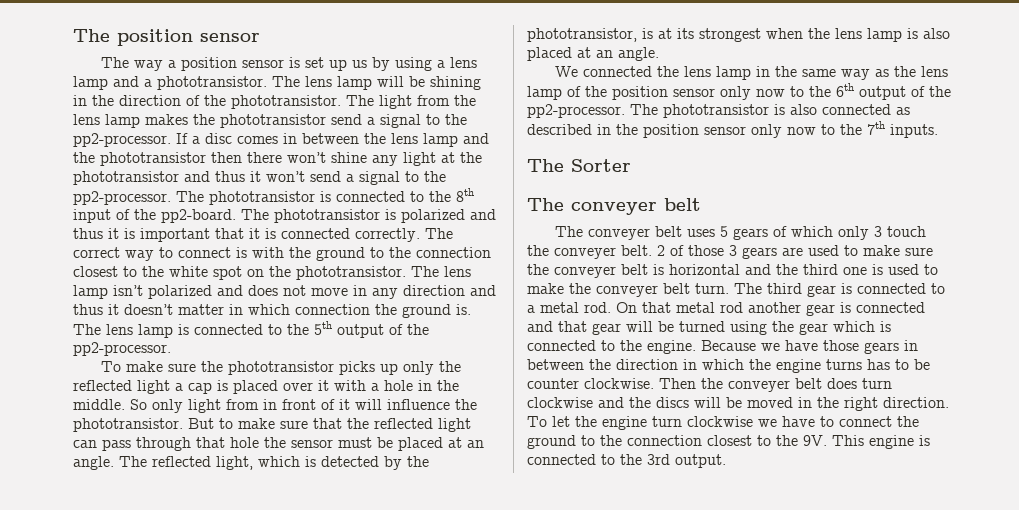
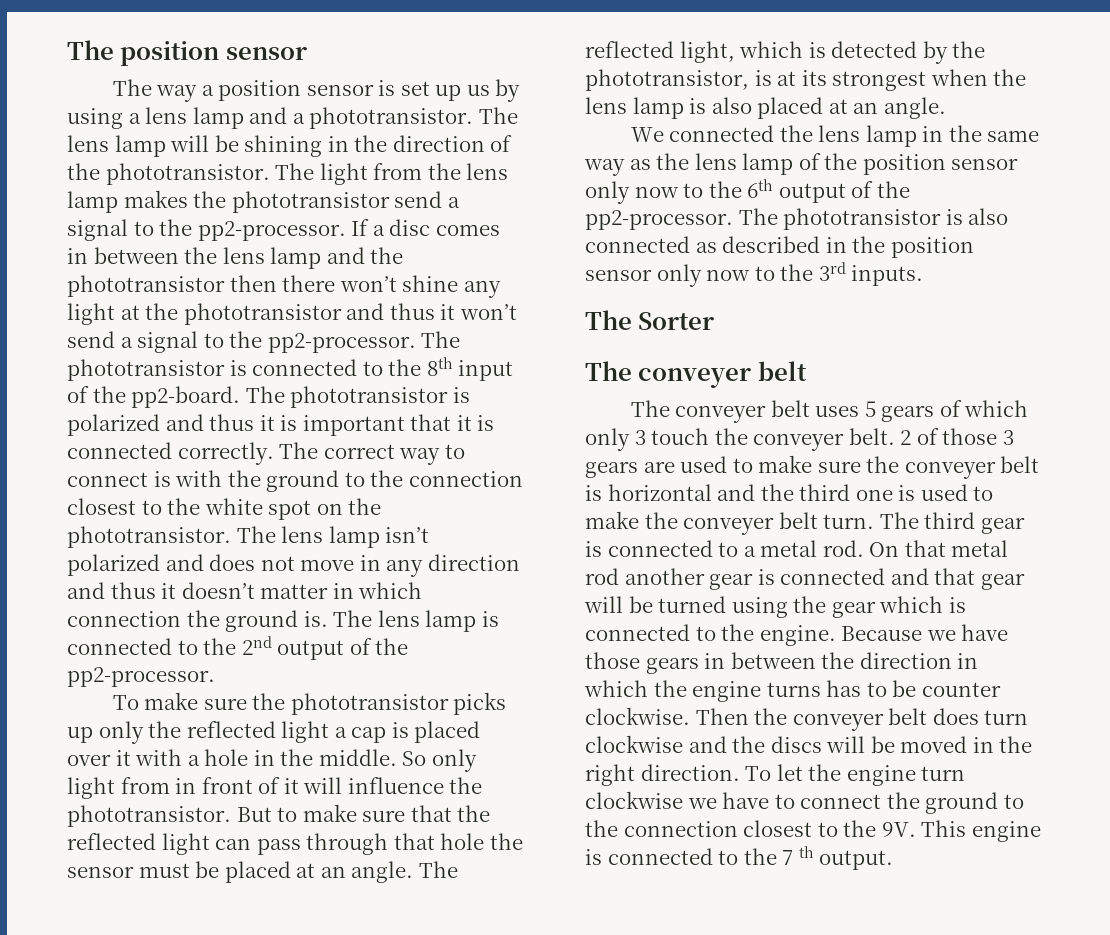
[314,321,332,335] 5th -> [241,636,272,655] 2nd
[867,121,885,135] 7th -> [818,262,846,281] 3rd
[647,454,670,465] 3rd -> [782,846,814,865] 7 th

